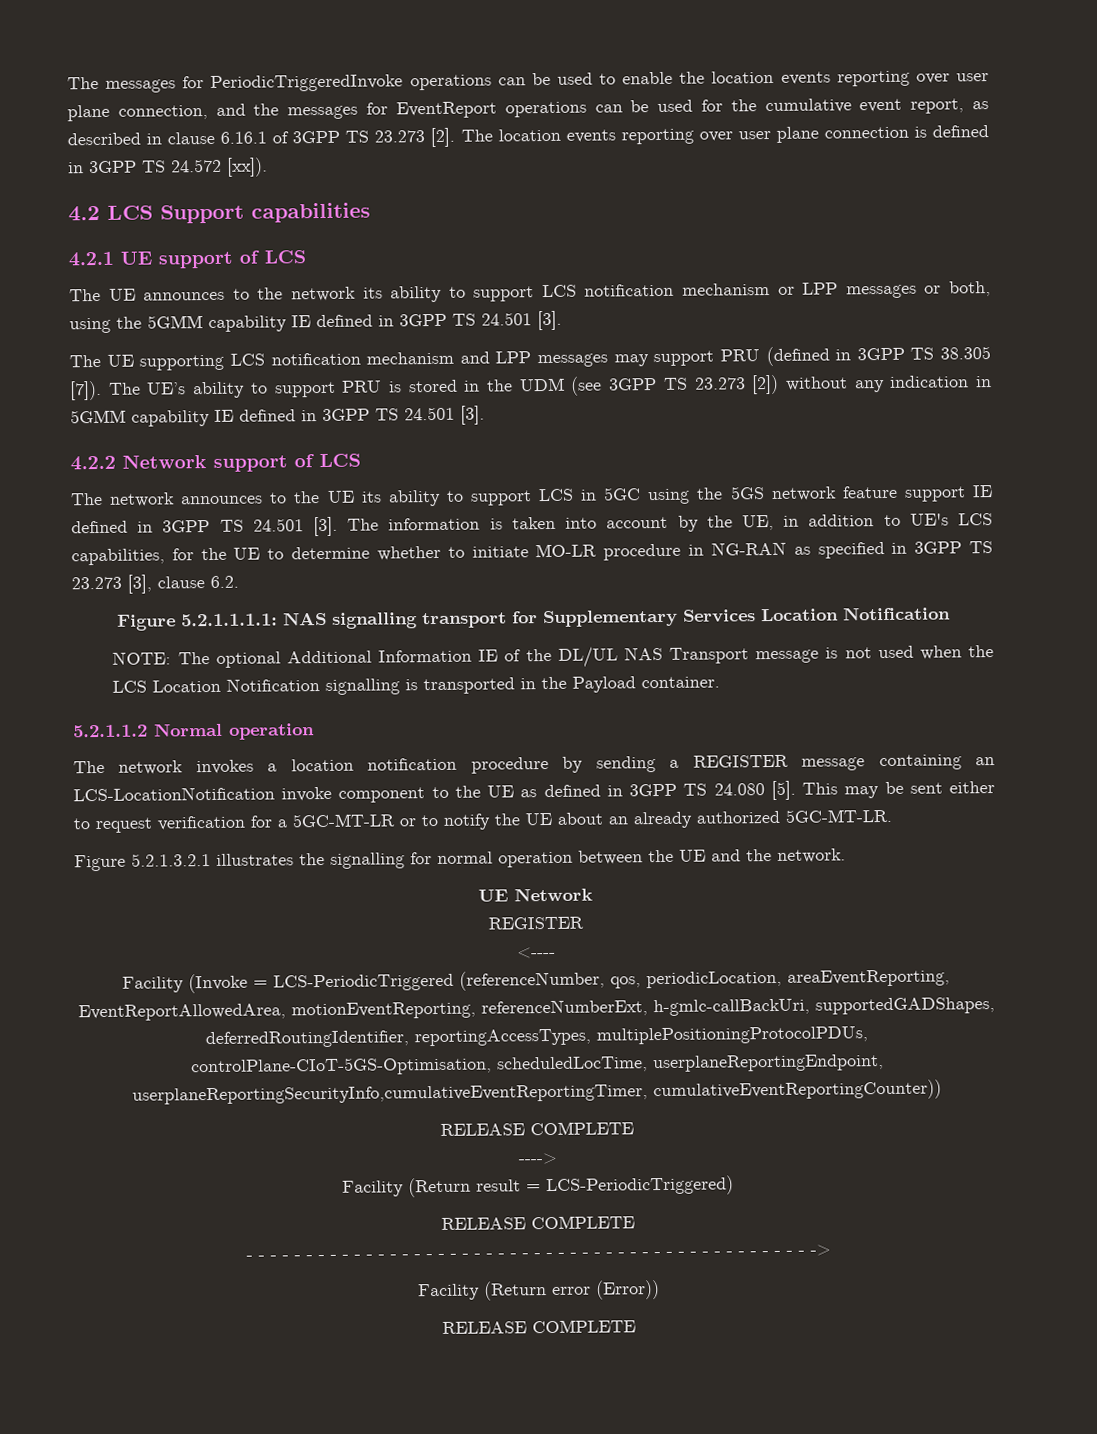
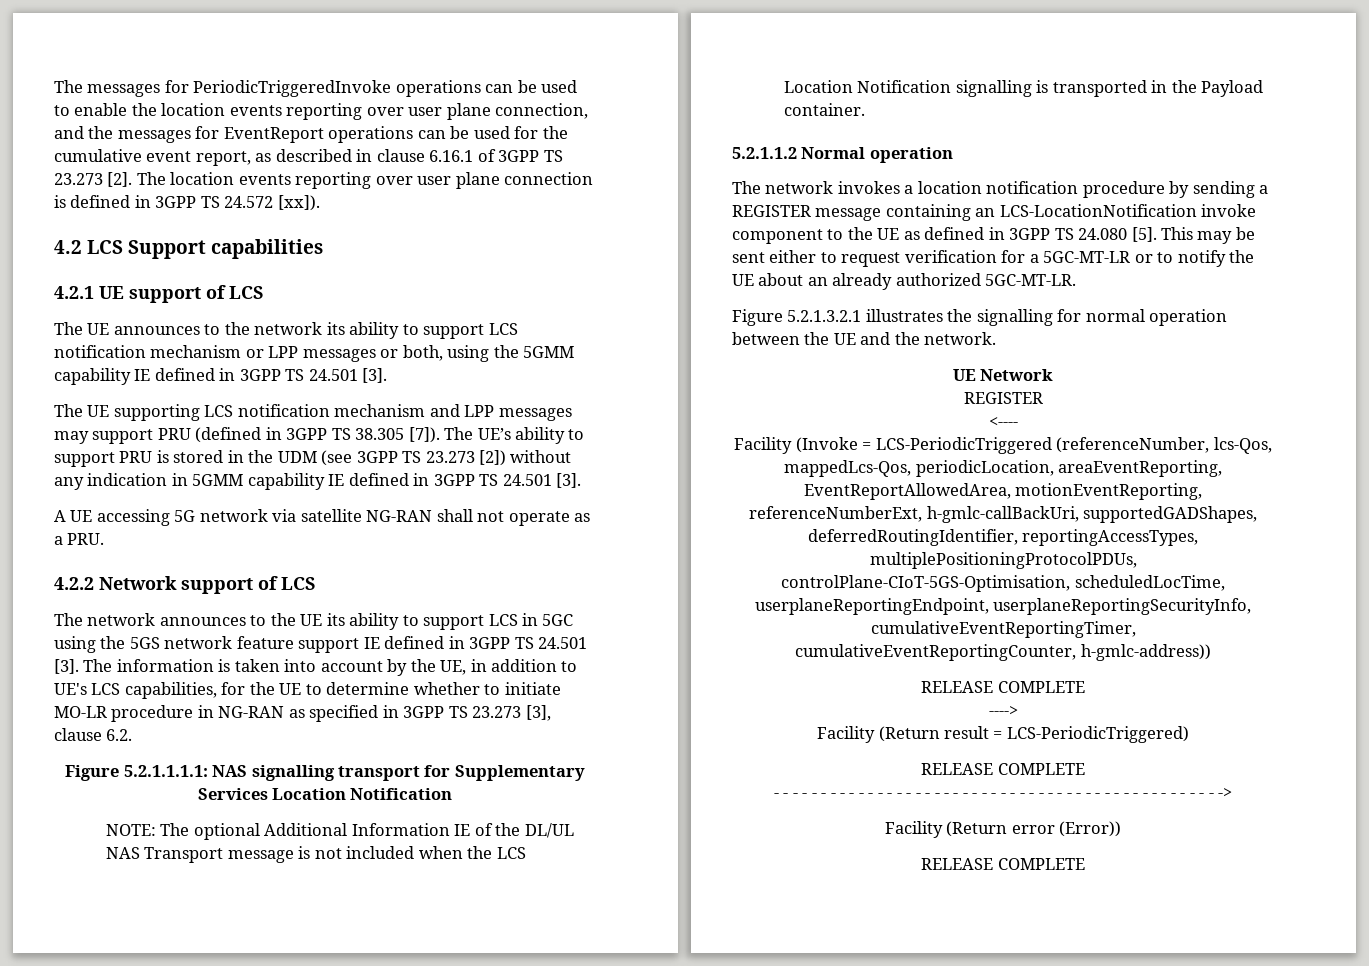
(485, 415) none -> [54,509,591,526] [54,533,105,545] // A UE accessing 5G network via satellite NG-RAN shall not operate as a PRU.
[877,645,914,659] used -> [346,846,415,859] included
[610,976,641,989] qos, -> [1213,437,1272,454] [784,460,912,477] lcs-Qos, mappedLcs-Qos,
[132,1079,942,1105] userplaneReportingSecurityInfo,cumulativeEventReportingTimer, cumulativeEventReportingCounter)) -> [993,598,1252,615] [870,621,1136,638] [795,644,1211,661] userplaneReportingSecurityInfo, cumulativeEventReportingTimer, cumulativeEventReportingCounter, h-gmlc-address))

